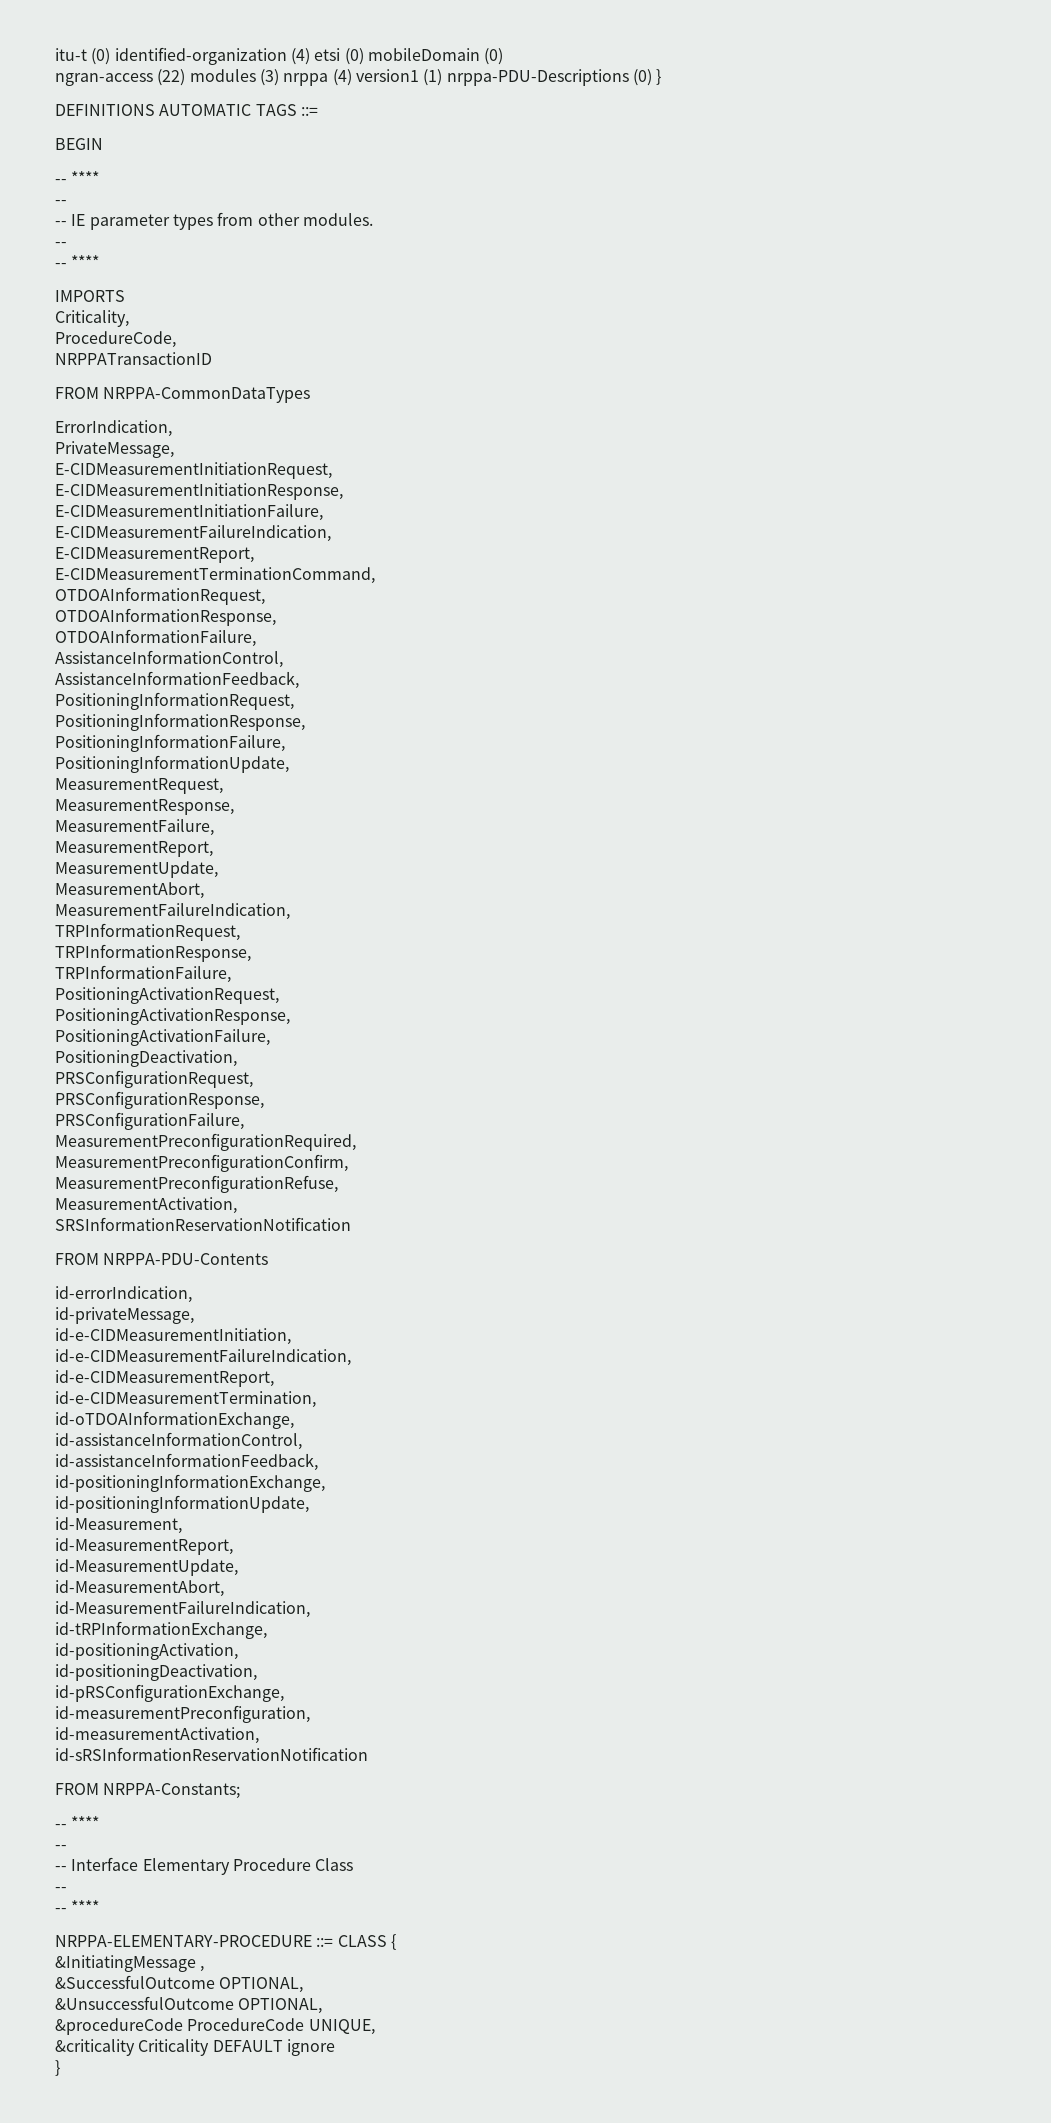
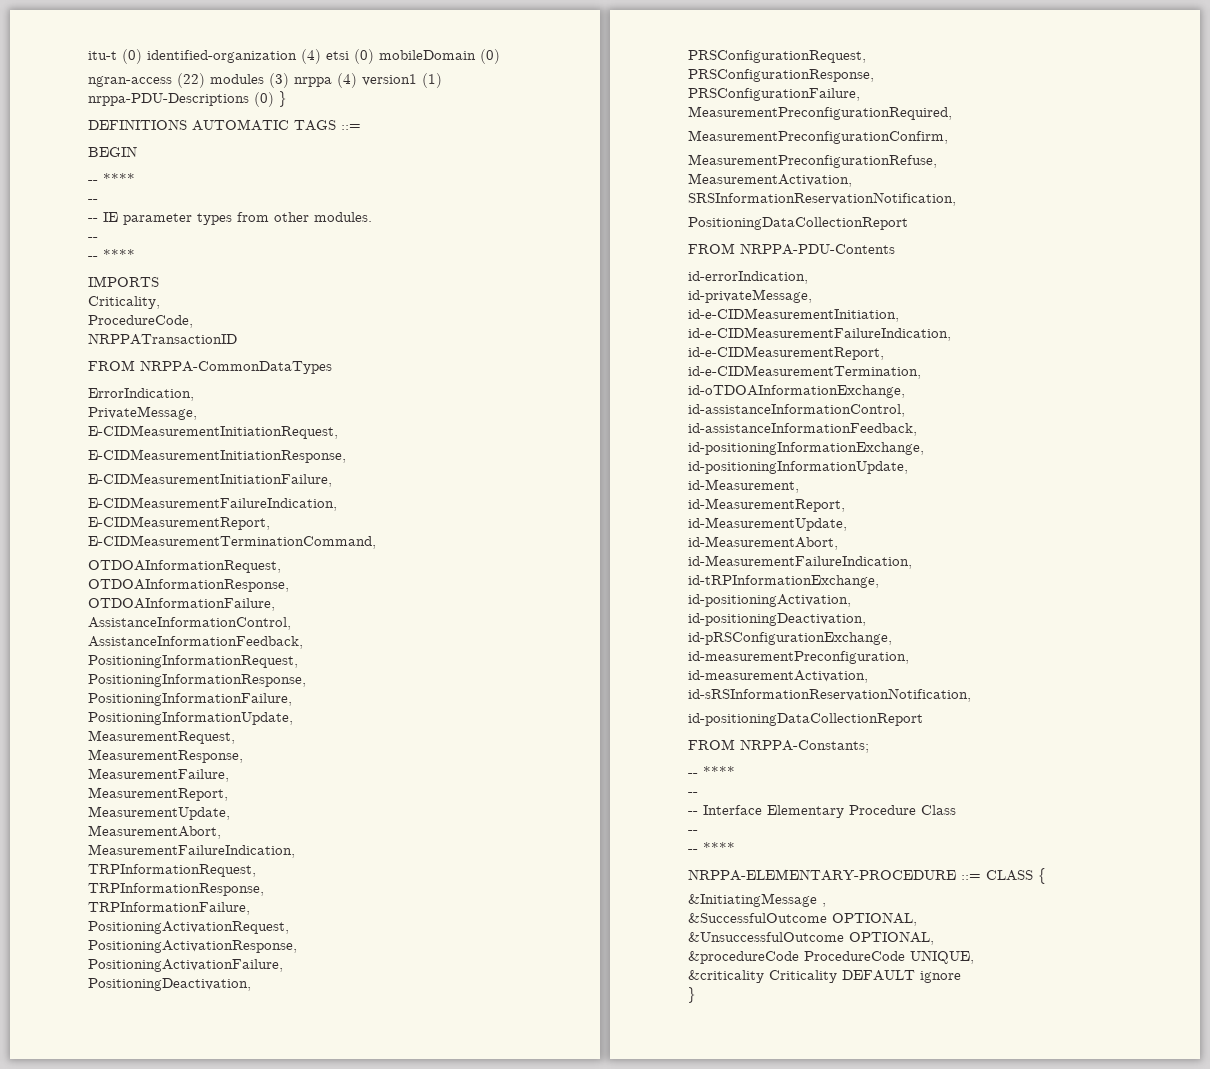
[55,1217,351,1231] SRSInformationReservationNotification -> [688,192,956,206] [688,217,908,230] SRSInformationReservationNotification, // PositioningDataCollectionReport
[55,1747,368,1761] id-sRSInformationReservationNotification -> [688,688,971,702] [688,713,923,726] id-sRSInformationReservationNotification, // id-positioningDataCollectionReport

